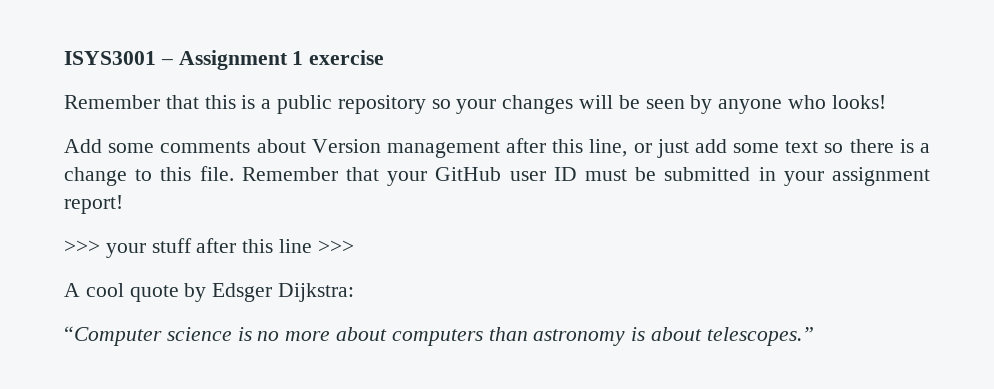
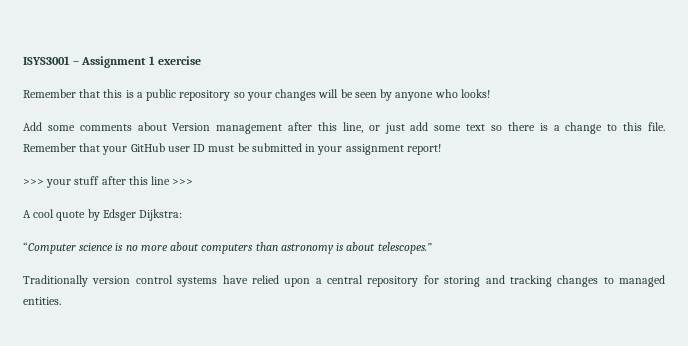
(814, 336) none -> [23,275,665,287] [23,297,61,305] // Traditionally version control systems have relied upon a central repository for storing and tracking changes to managed entities.

